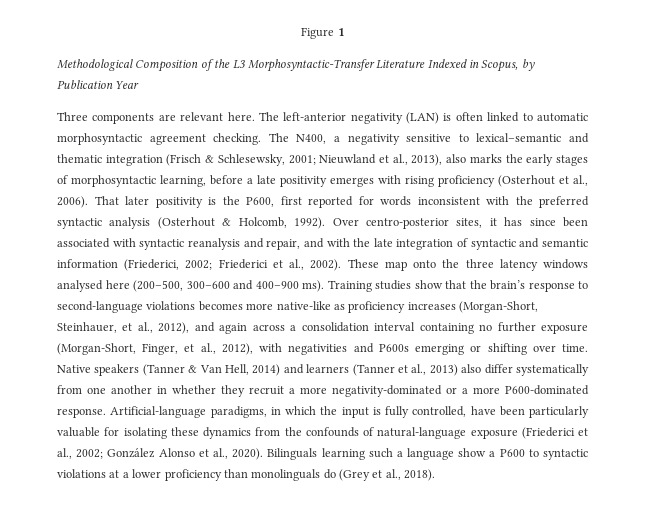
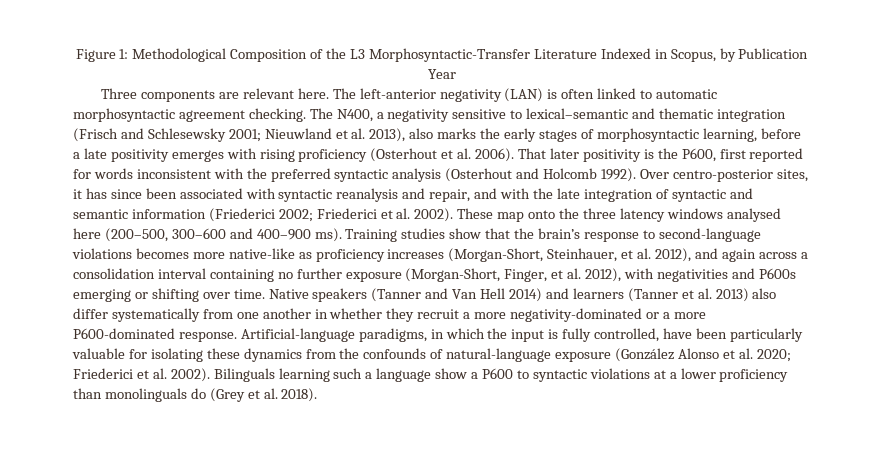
[337,28,344,36] 1 // -> [119,49,129,59] 1:
[205,154,285,166] & Schlesewsky, -> [120,128,226,142] and Schlesewsky
[392,154,408,165] al., -> [351,128,366,139] al.
[573,175,588,186] al., -> [457,148,472,159] al.
[222,217,287,228] & Holcomb, -> [516,168,598,179] and Holcomb
[124,259,180,271] (Friederici, -> [208,208,275,222] (Friederici
[289,259,305,270] al., -> [396,208,411,219] al.
[137,322,153,333] al., -> [637,248,652,259] al.
[200,343,216,354] al., -> [567,268,582,279] al.
[188,364,250,375] & Van Hell, -> [425,288,506,299] and Van Hell
[411,364,427,375] al., -> [697,288,712,299] al.
[521,427,588,439] [57,448,264,460] (Friederici et al., 2002; González Alonso et al., 2020). -> [615,348,791,362] [73,368,210,382] (González Alonso et al. 2020; Friederici et al. 2002).
[385,469,401,480] al., -> [263,388,278,399] al.

